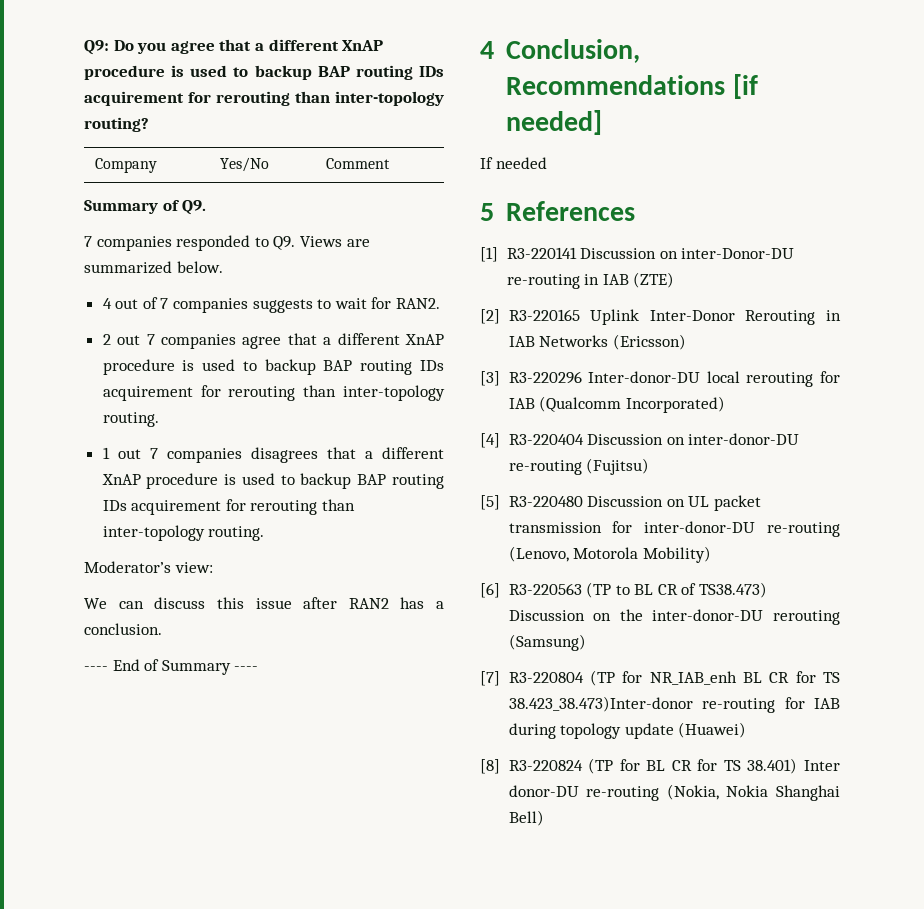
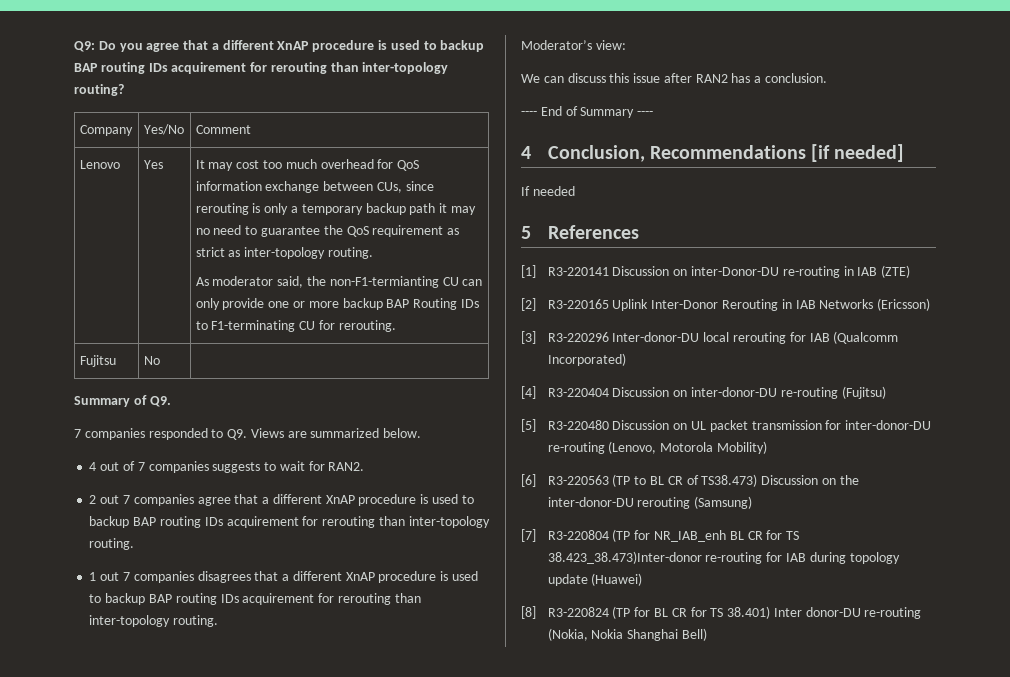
(391, 163) none -> [79,160,120,169] [143,160,163,169] [195,159,420,171] [195,181,434,193] [195,203,476,215] [195,225,460,237] [195,247,373,259] [195,276,483,288] [195,298,479,310] [195,320,396,332] [79,355,116,367] [143,356,160,365] // Lenovo | Yes | It may cost too much overhead for QoS information exchange between CUs, since rerouting is only a temporary backup path it may no need to guarantee the QoS requirement as strict as inter-topology routing. // As moderator said, the non-F1-termianting CU can only provide one or more backup BAP Routing IDs to F1-terminating CU for rerouting. // Fujitsu | No |

